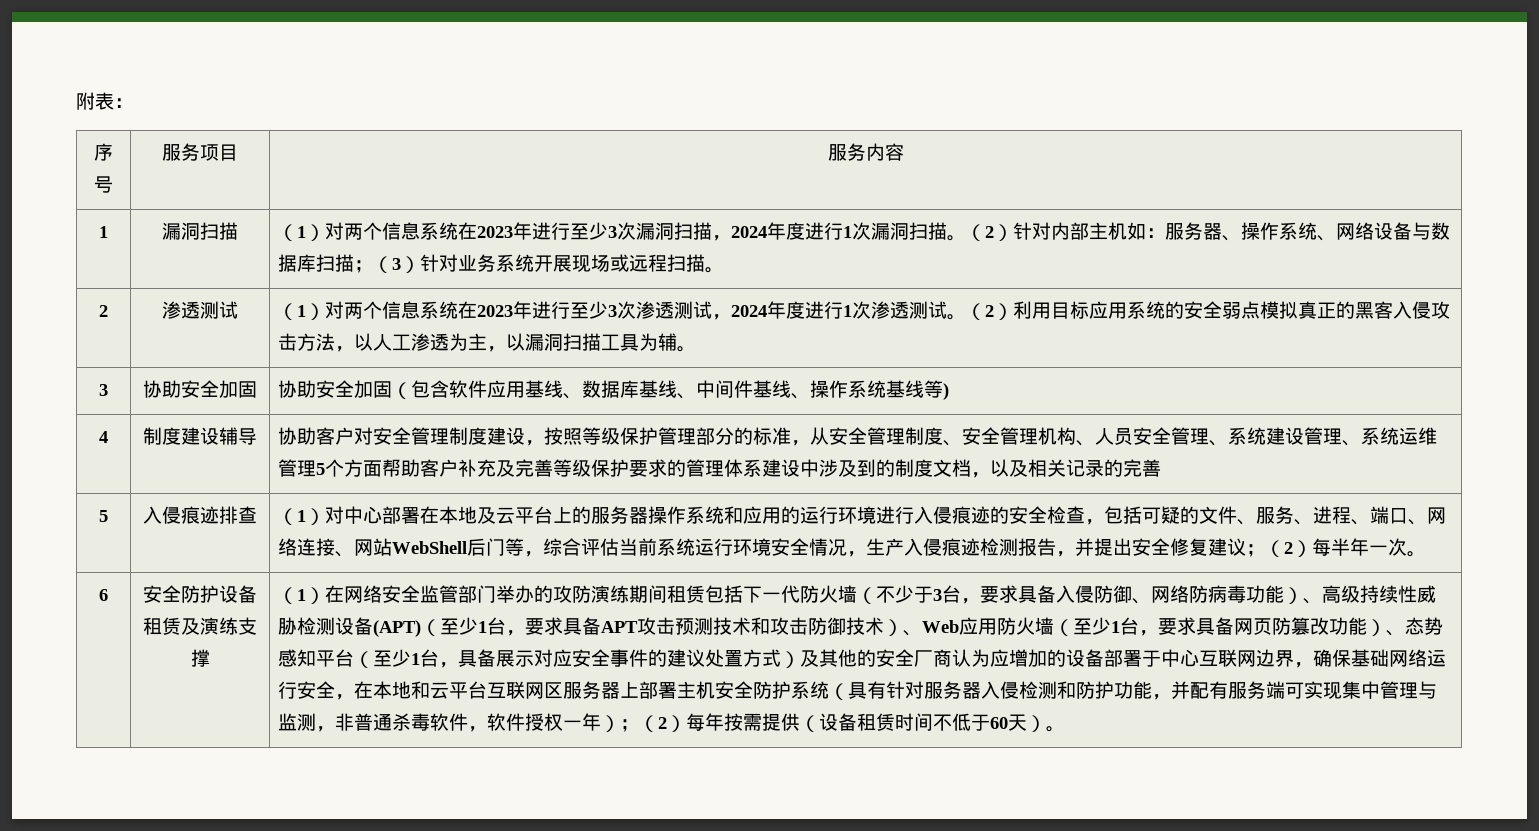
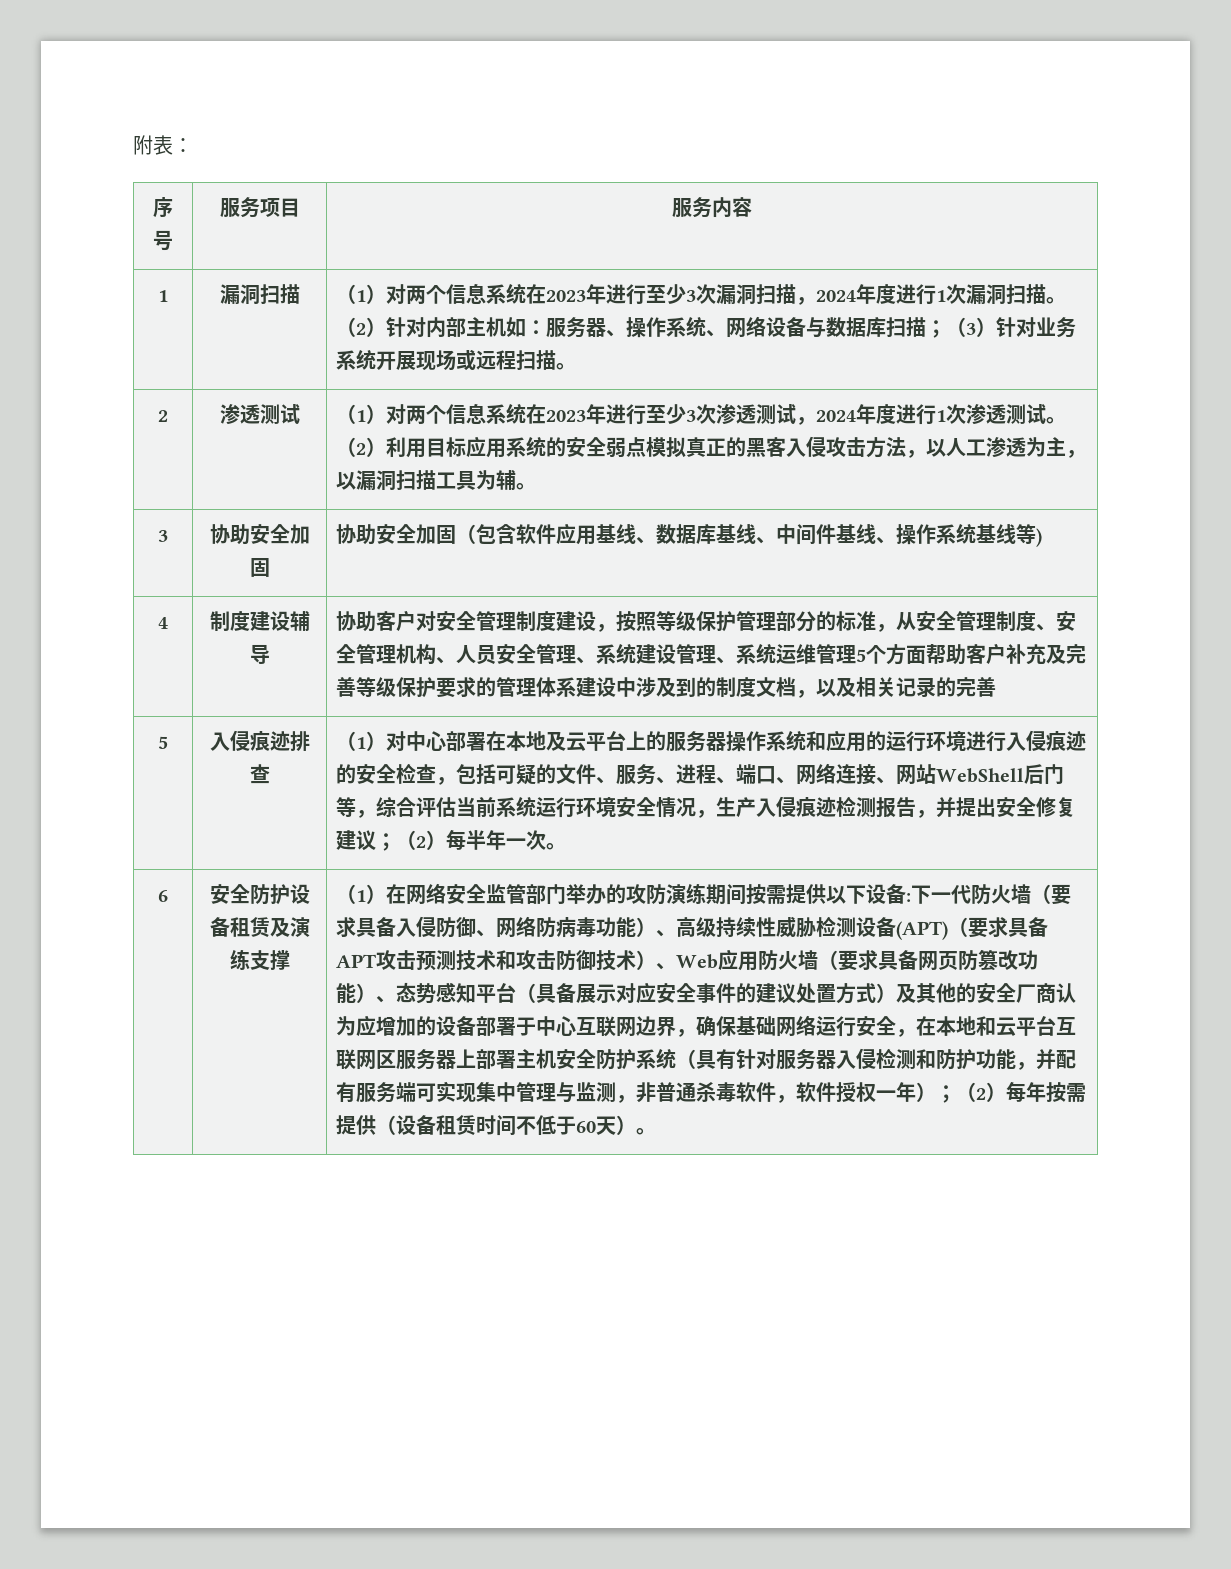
[666,585,980,604] 租赁包括下一代防火墙（不少于3台， -> [746,884,1052,905] 按需提供以下设备:下一代防火墙（
[439,617,525,636] 至少1台， -> (969, 927) none
[1072,617,1158,636] 至少1台， -> (839, 960) none
[372,649,458,668] 至少1台， -> (537, 993) none

